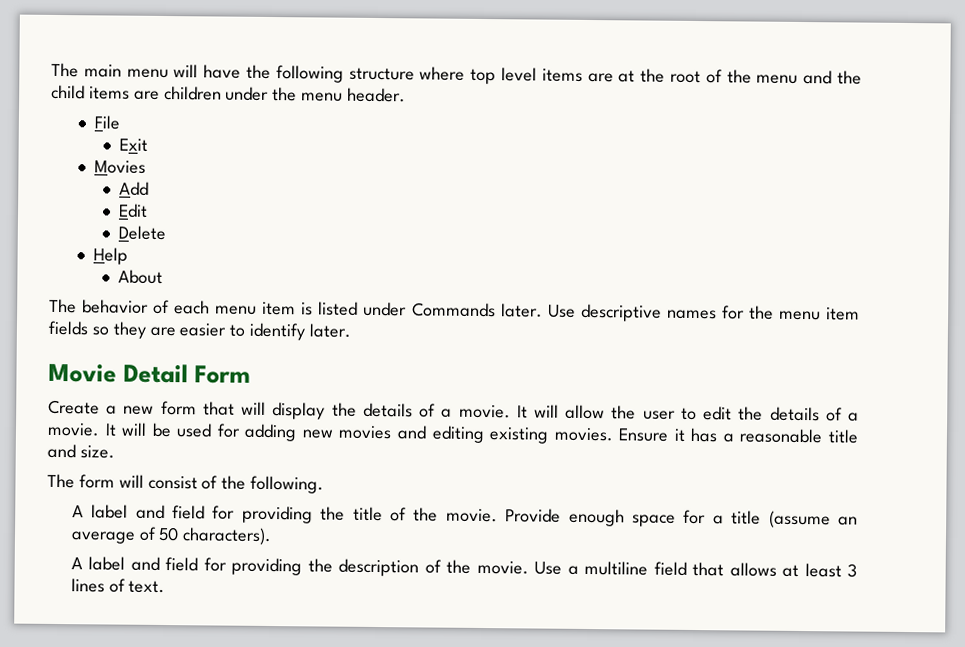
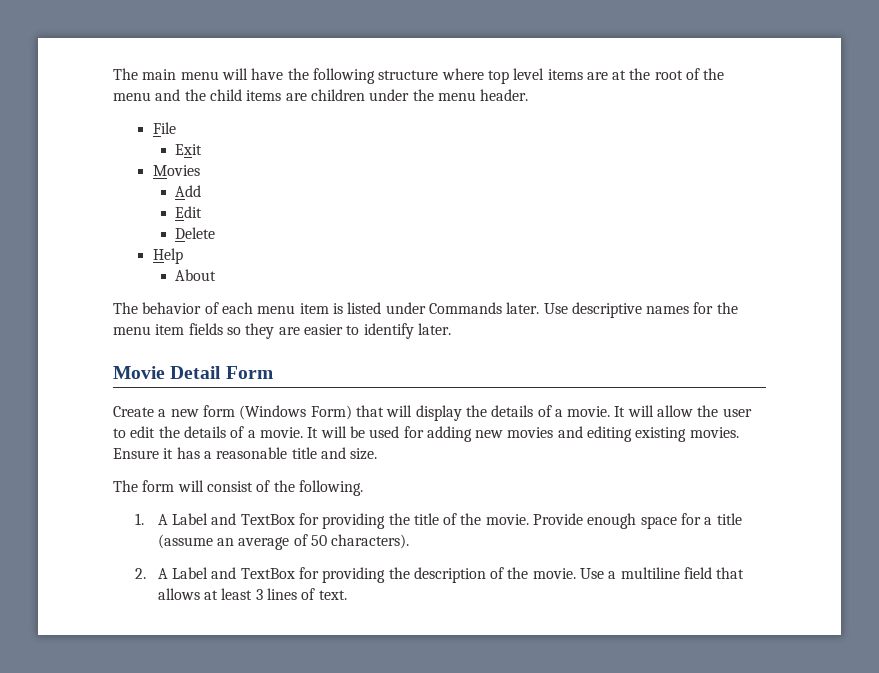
(197, 408) none -> [239,405,352,420] (Windows Form)
[71,504,205,520] A label and field -> [135,513,295,525] 1. A Label and TextBox
[70,556,199,572] A label and field -> [135,567,295,579] 2. A Label and TextBox

